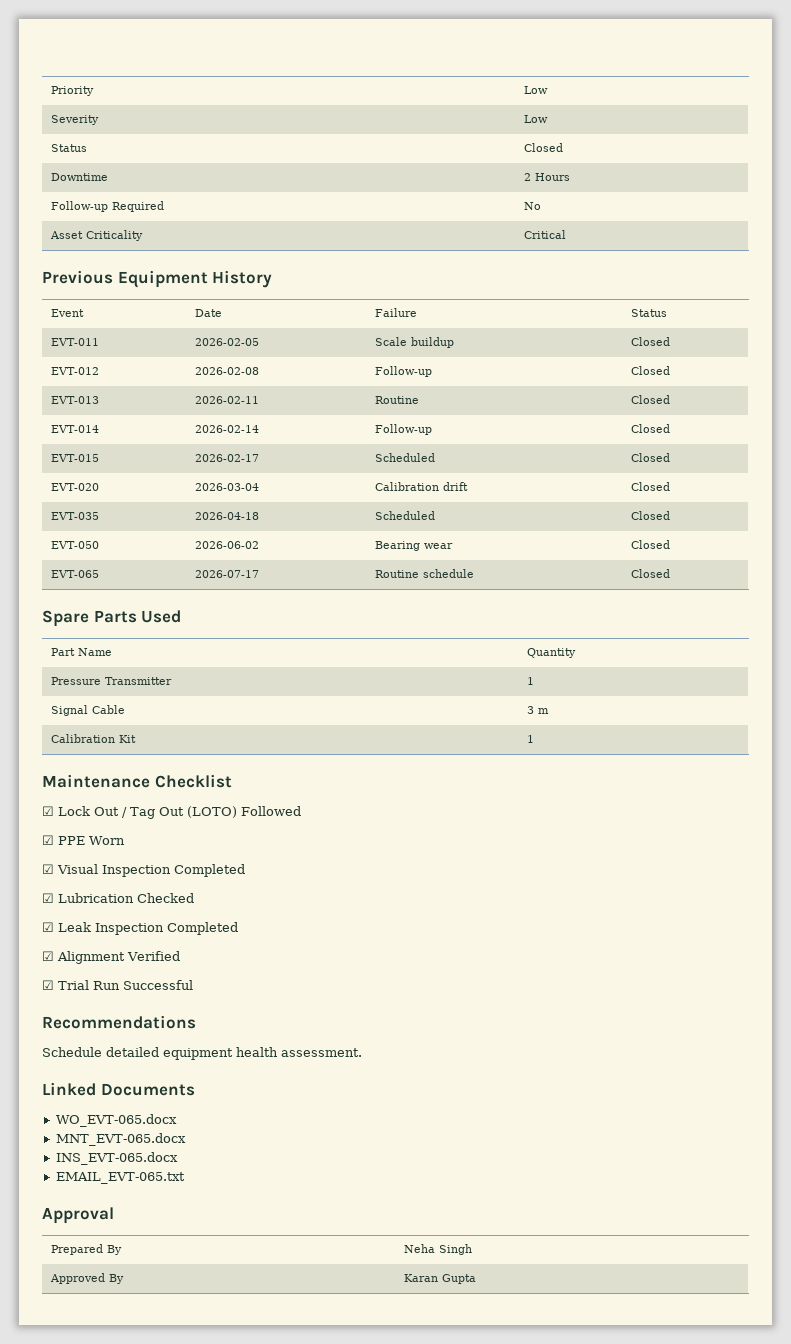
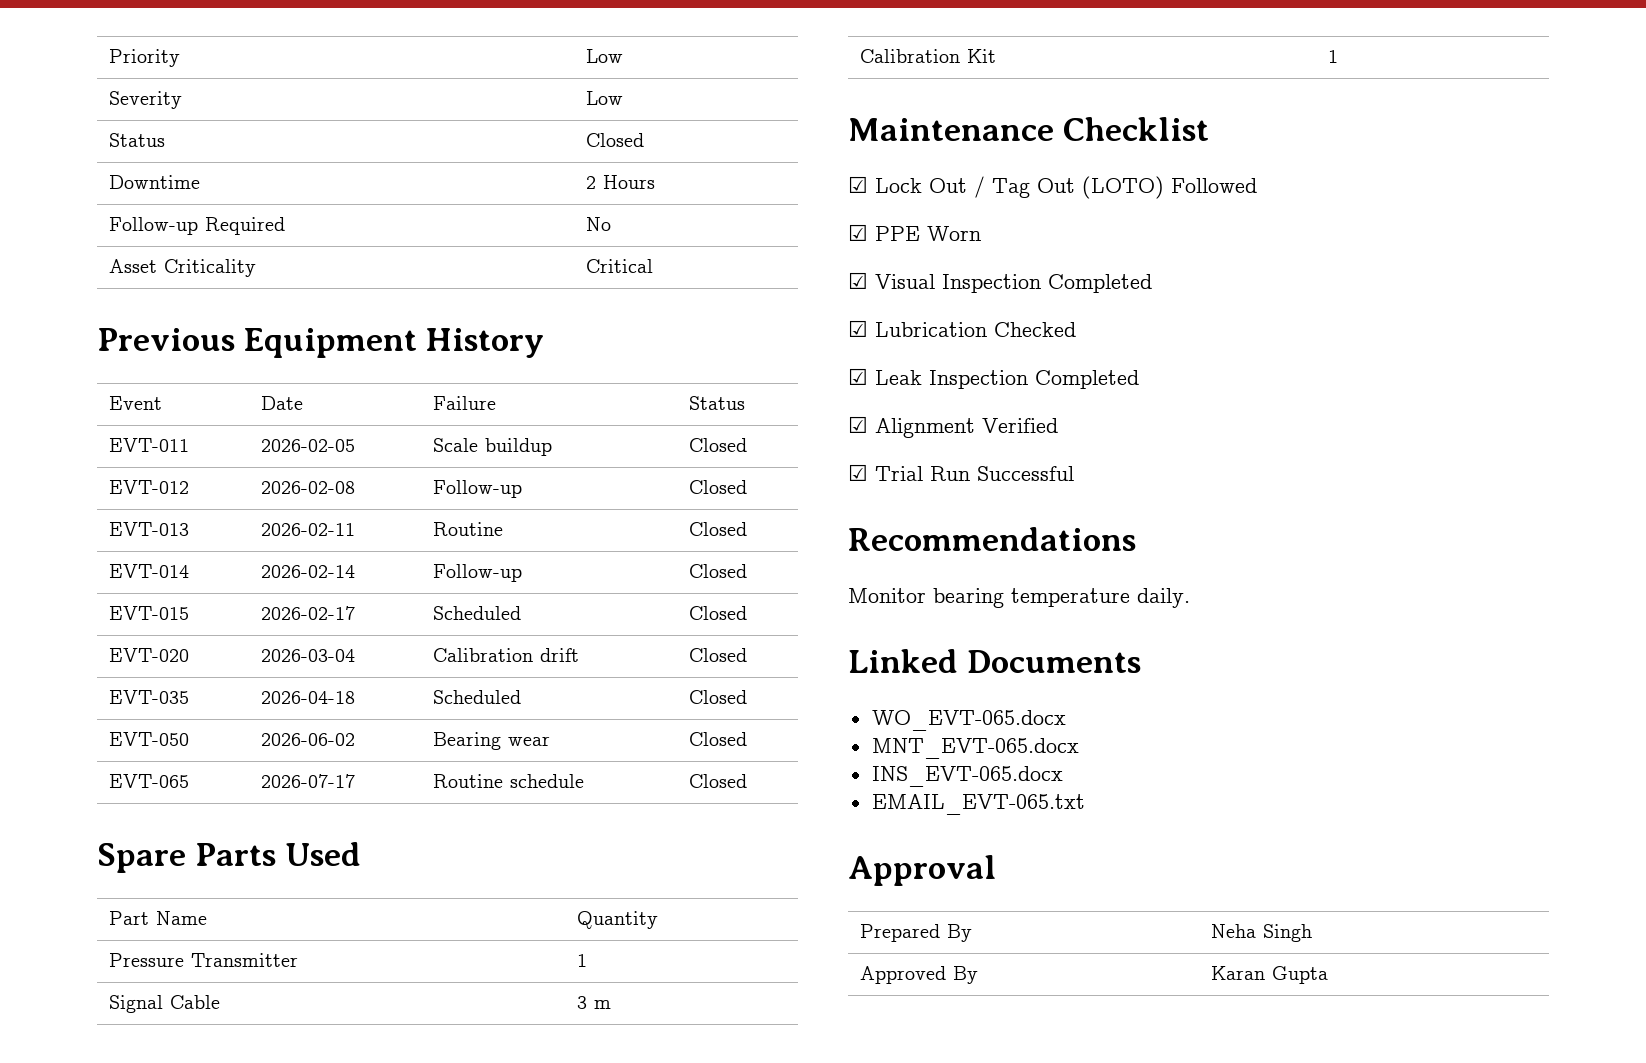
[42,1047,362,1060] Schedule detailed equipment health assessment. -> [848,588,1190,608] Monitor bearing temperature daily.

